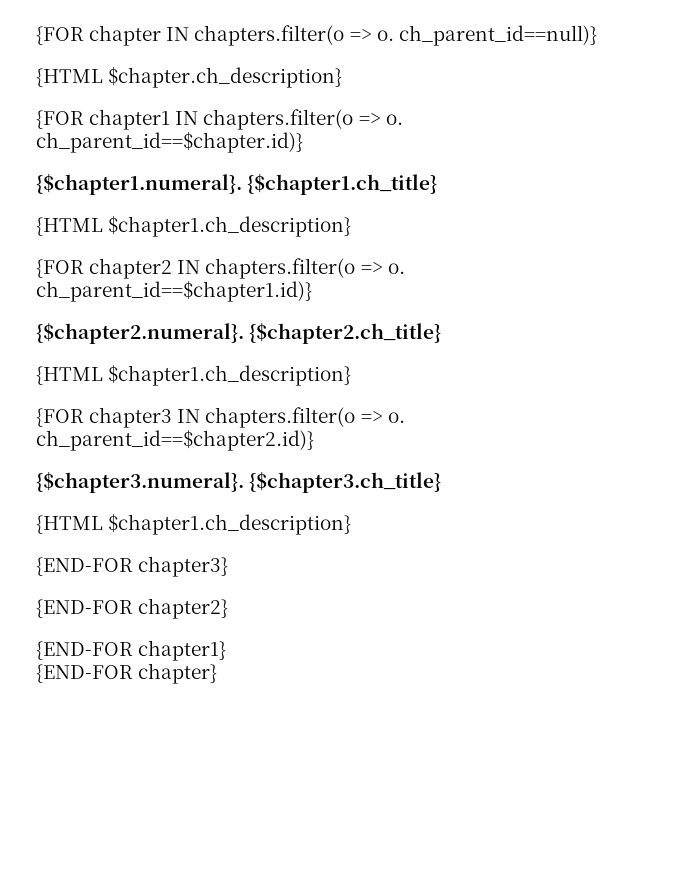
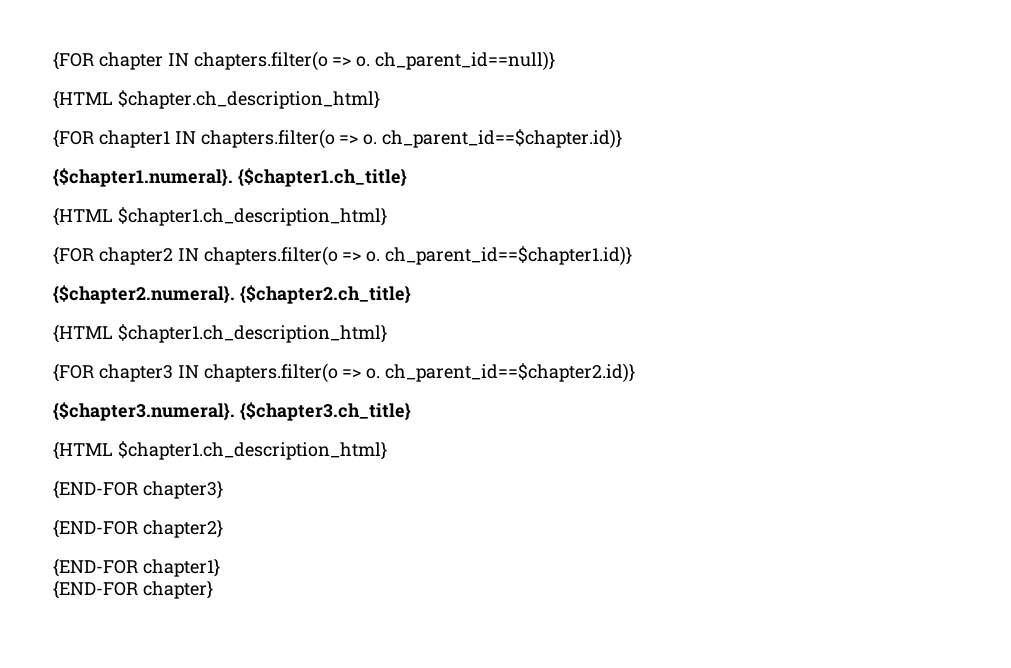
[108,67,343,88] $chapter.ch_description} -> [117,90,380,109] $chapter.ch_description_html}
[108,216,352,237] $chapter1.ch_description} -> [117,207,387,226] $chapter1.ch_description_html}
[108,365,352,386] $chapter1.ch_description} -> [117,324,387,343] $chapter1.ch_description_html}
[108,514,352,535] $chapter1.ch_description} -> [117,441,387,460] $chapter1.ch_description_html}

